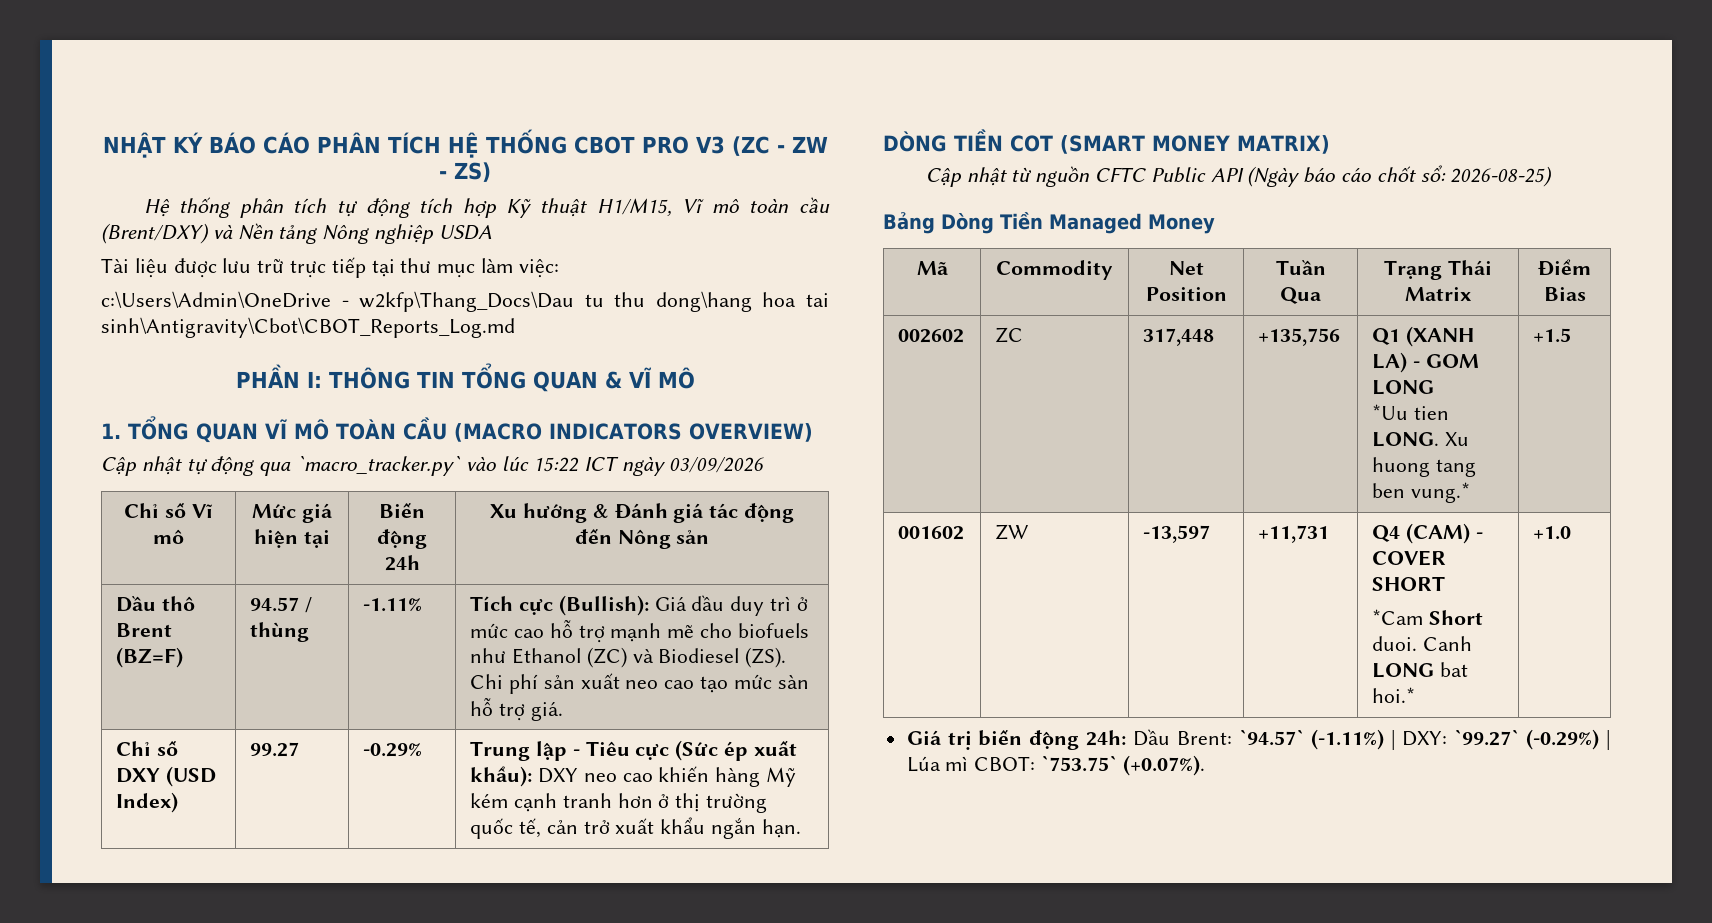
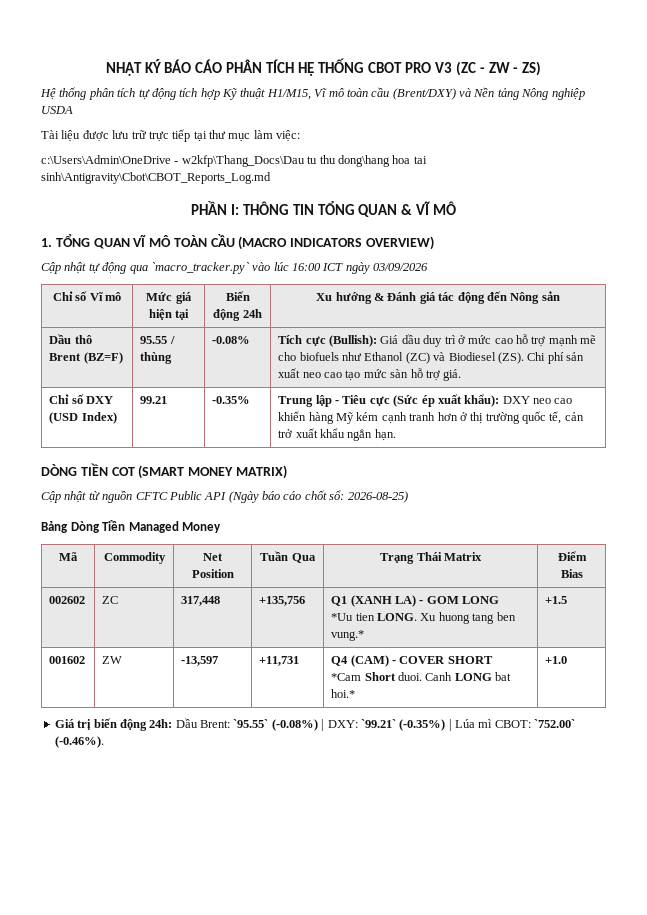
[533,457,580,472] 15:22 -> [292,263,321,271] 16:00
[250,597,300,612] 94.57 -> [140,336,168,344] 95.55
[363,598,423,612] -1.11% -> [212,336,251,344] -0.08%
[250,742,300,757] [363,743,423,757] 99.27 | -0.29% -> [140,396,168,404] [212,396,251,404] 99.21 | -0.35%
[1238,729,1600,750] `94.57` (-1.11%) | DXY: `99.27` (-0.29%) -> [233,719,446,731] `95.55` (-0.08%) | DXY: `99.21` (-0.35%)
[1041,755,1205,776] `753.75` (+0.07%). -> [534,719,576,728] [54,736,104,748] `752.00` (-0.46%).

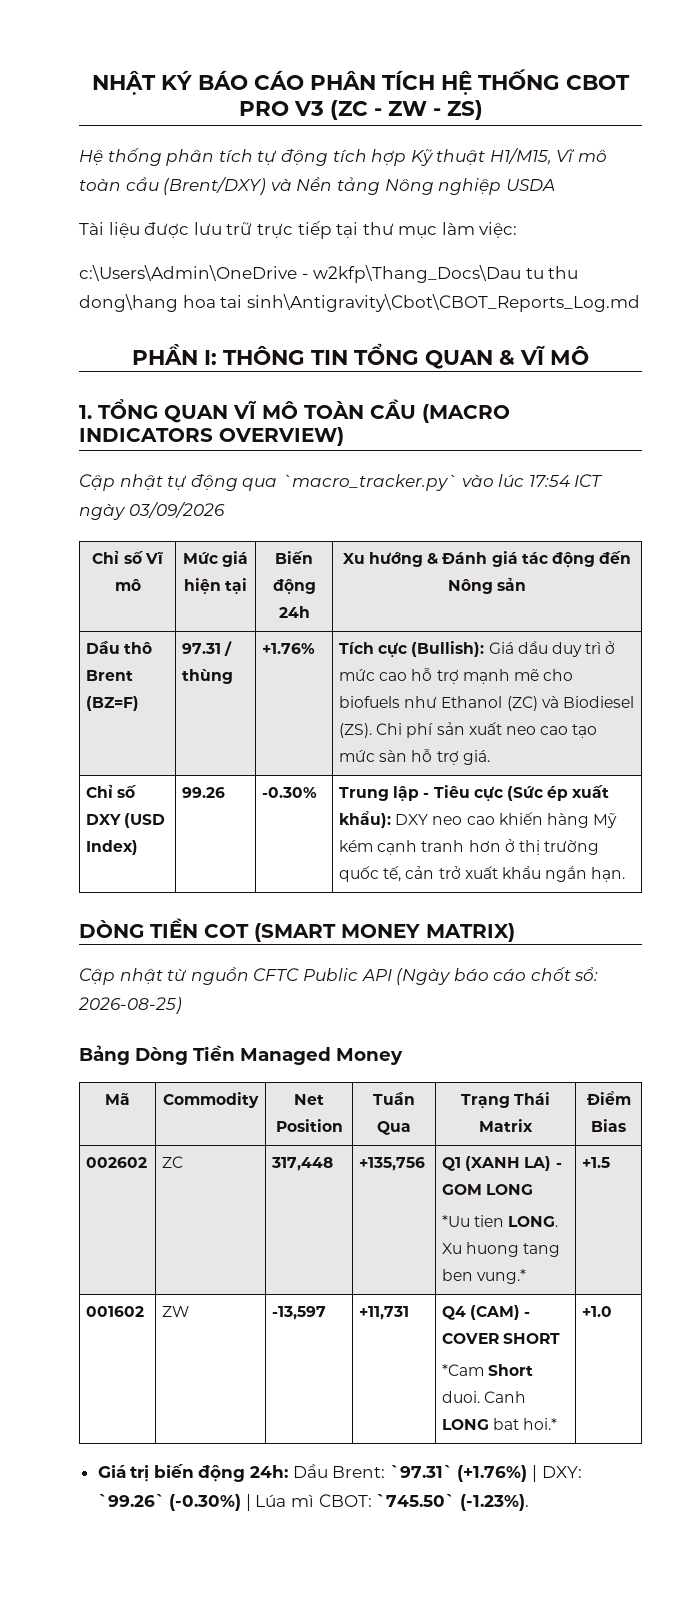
[292,263,321,271] 16:00 -> [528,475,570,487] 17:54
[140,336,168,344] 95.55 -> [182,643,222,654] 97.31
[212,336,251,344] -0.08% -> [262,643,316,654] +1.76%
[140,396,168,404] [212,396,251,404] 99.21 | -0.35% -> [182,787,226,798] [262,787,318,798] 99.26 | -0.30%
[233,719,446,731] `95.55` (-0.08%) | DXY: `99.21` (-0.35%) -> [389,1465,582,1482] [97,1494,242,1511] `97.31` (+1.76%) | DXY: `99.26` (-0.30%)
[534,719,576,728] [54,736,104,748] `752.00` (-0.46%). -> [376,1494,529,1511] `745.50` (-1.23%).

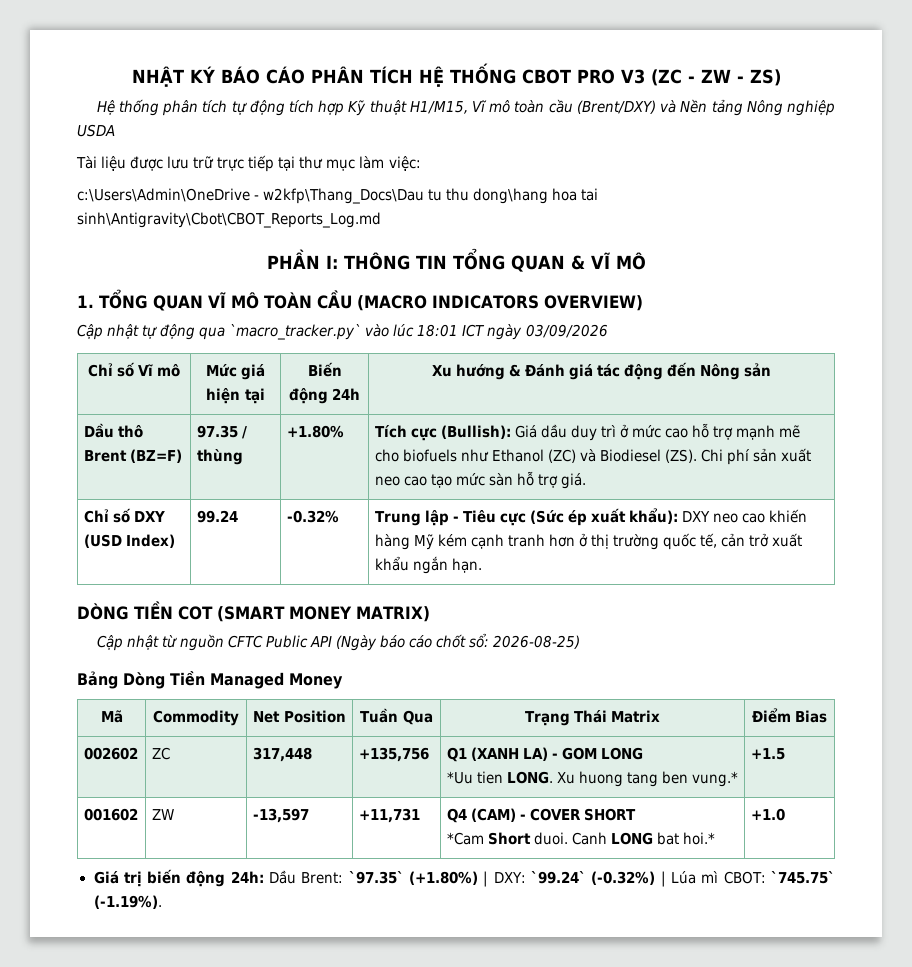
[528,475,570,487] 17:54 -> [417,324,459,337] 18:01
[182,643,222,654] 97.31 -> [196,425,238,438] 97.35
[262,643,316,654] +1.76% -> [286,425,344,438] +1.80%
[182,787,226,798] [262,787,318,798] 99.26 | -0.30% -> [196,510,238,523] [286,510,339,523] 99.24 | -0.32%
[389,1465,582,1482] [97,1494,242,1511] `97.31` (+1.76%) | DXY: `99.26` (-0.30%) -> [348,871,656,887] `97.35` (+1.80%) | DXY: `99.24` (-0.32%)
[376,1494,529,1511] `745.50` (-1.23%). -> [770,871,835,884] [93,895,162,909] `745.75` (-1.19%).

